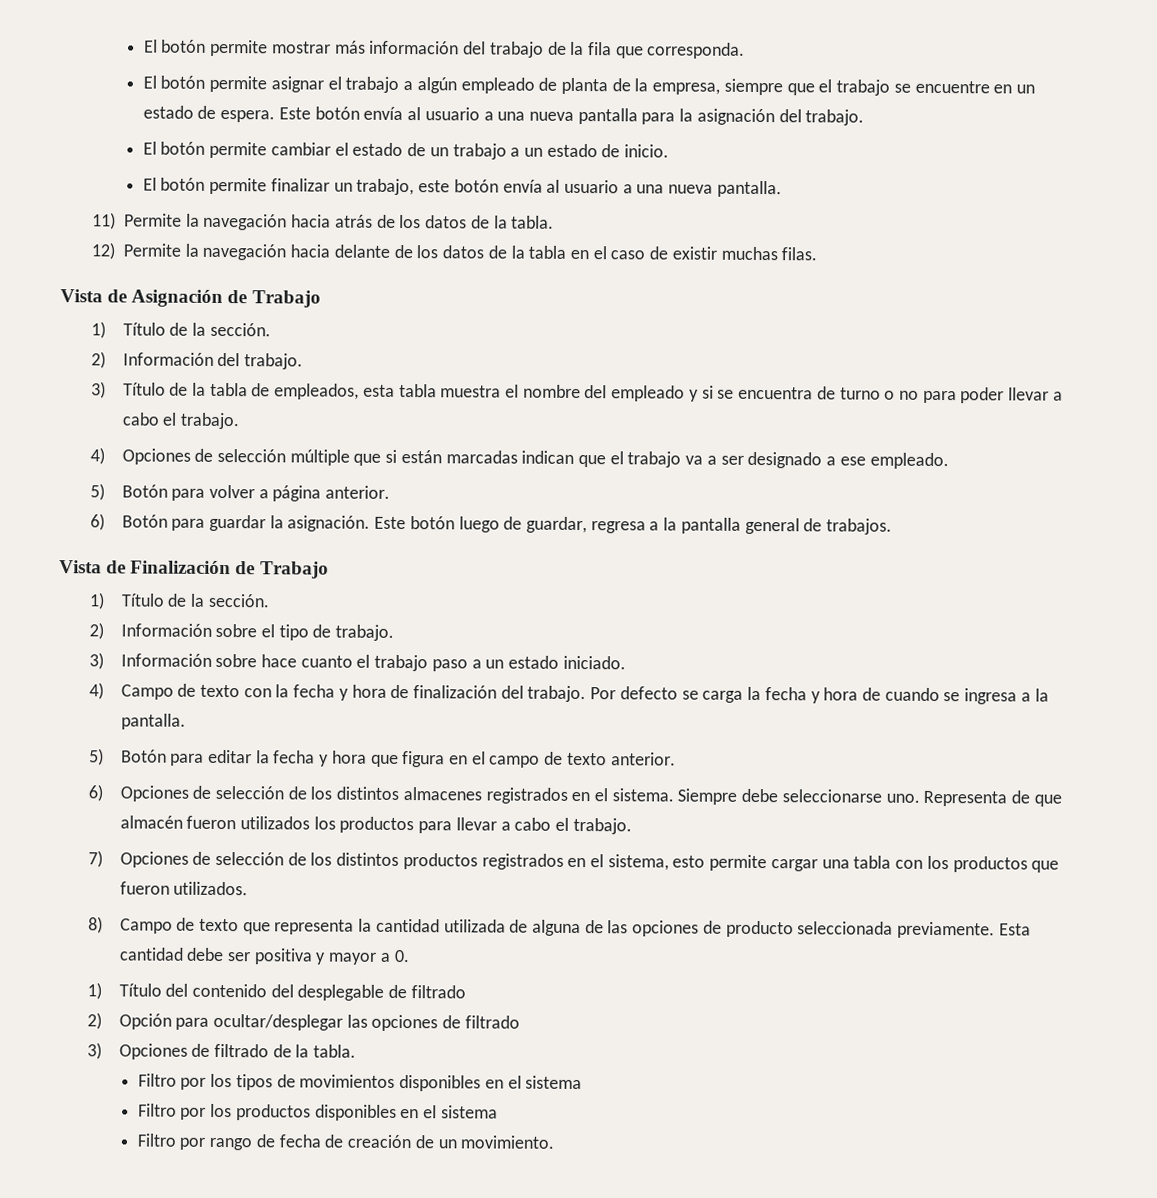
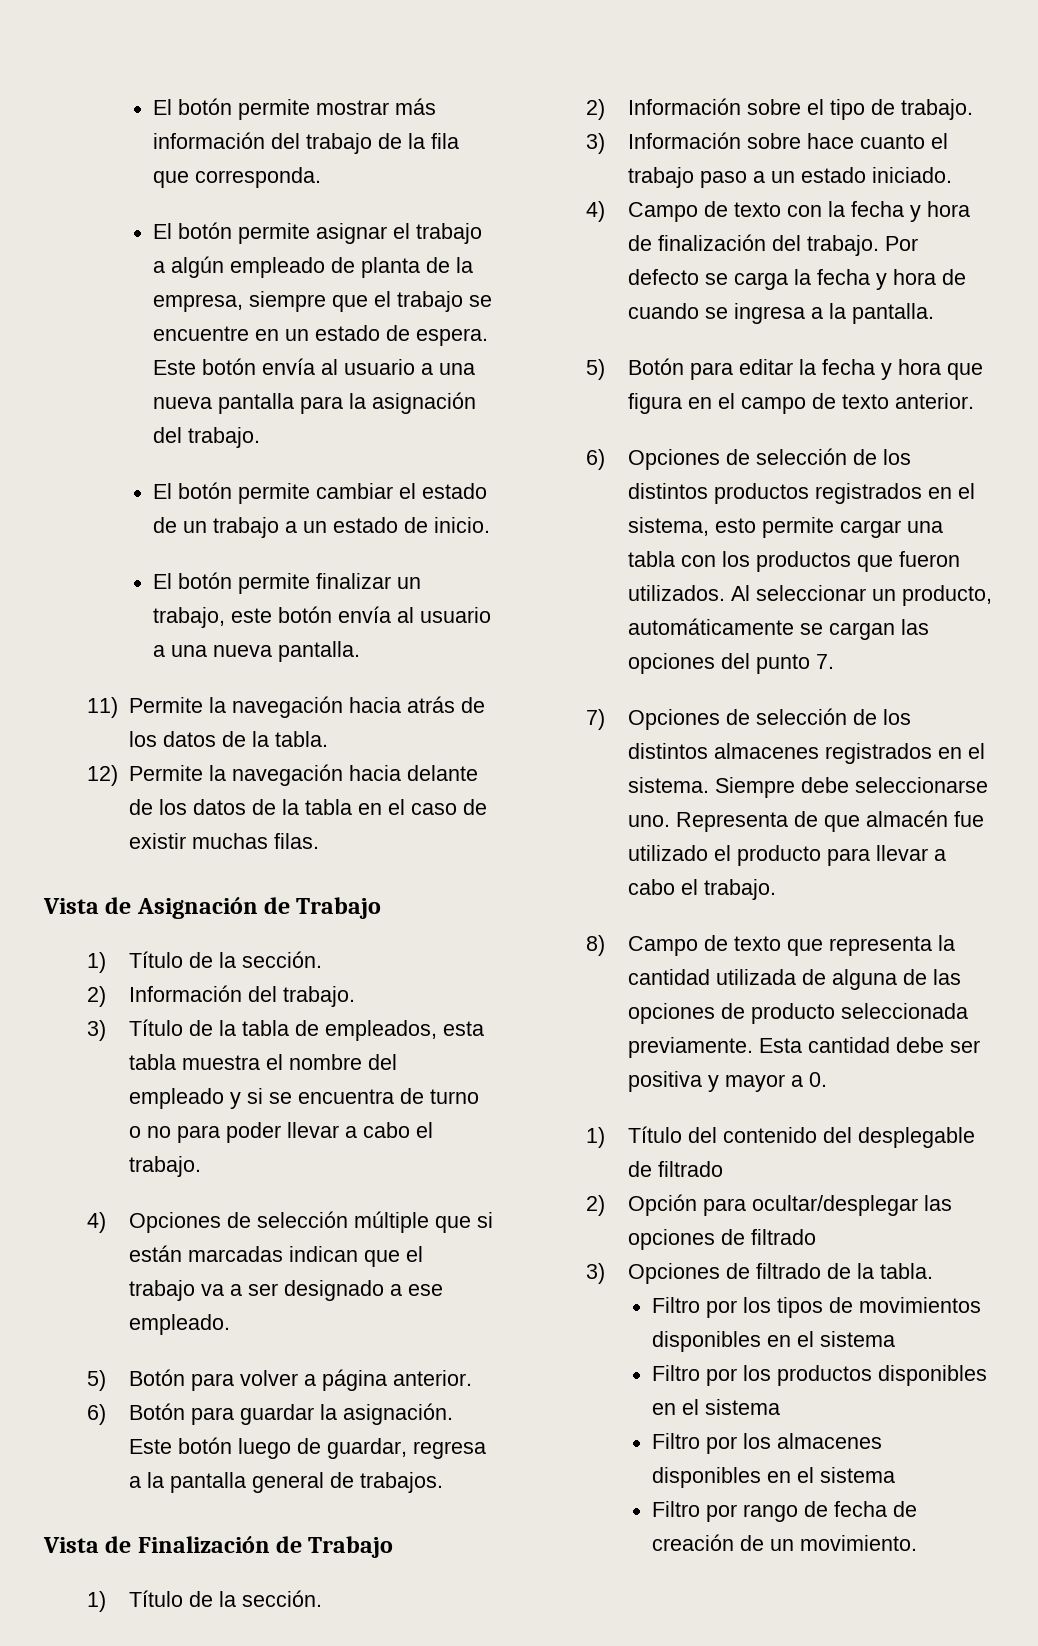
[402,787,1062,807] [119,815,632,835] [88,850,400,868] almacenes registrados en el sistema. Siempre debe seleccionarse uno. Representa de que almacén fueron utilizados los productos para llevar a cabo el trabajo. // 7) Opciones de selección de los distintos -> (709, 491) none
(249, 888) none -> [731,585,993,606] [628,618,930,640] [628,653,835,674] [585,708,912,730] [628,743,986,764] [628,777,989,798] [628,810,985,832] [628,845,947,866] [628,879,777,900] Al seleccionar un producto, automáticamente se cargan las opciones del punto 7. // 7) Opciones de selección de los distintos almacenes registrados en el sistema. Siempre debe seleccionarse uno. Representa de que almacén fue utilizado el producto para llevar a cabo el trabajo.
(498, 1112) none -> [652,1433,883,1454] [652,1467,896,1488] // Filtro por los almacenes disponibles en el sistema

